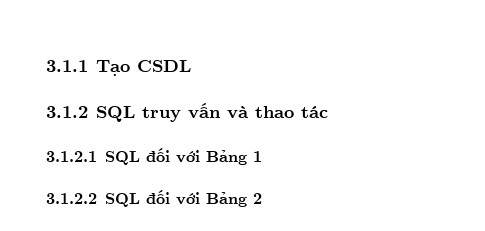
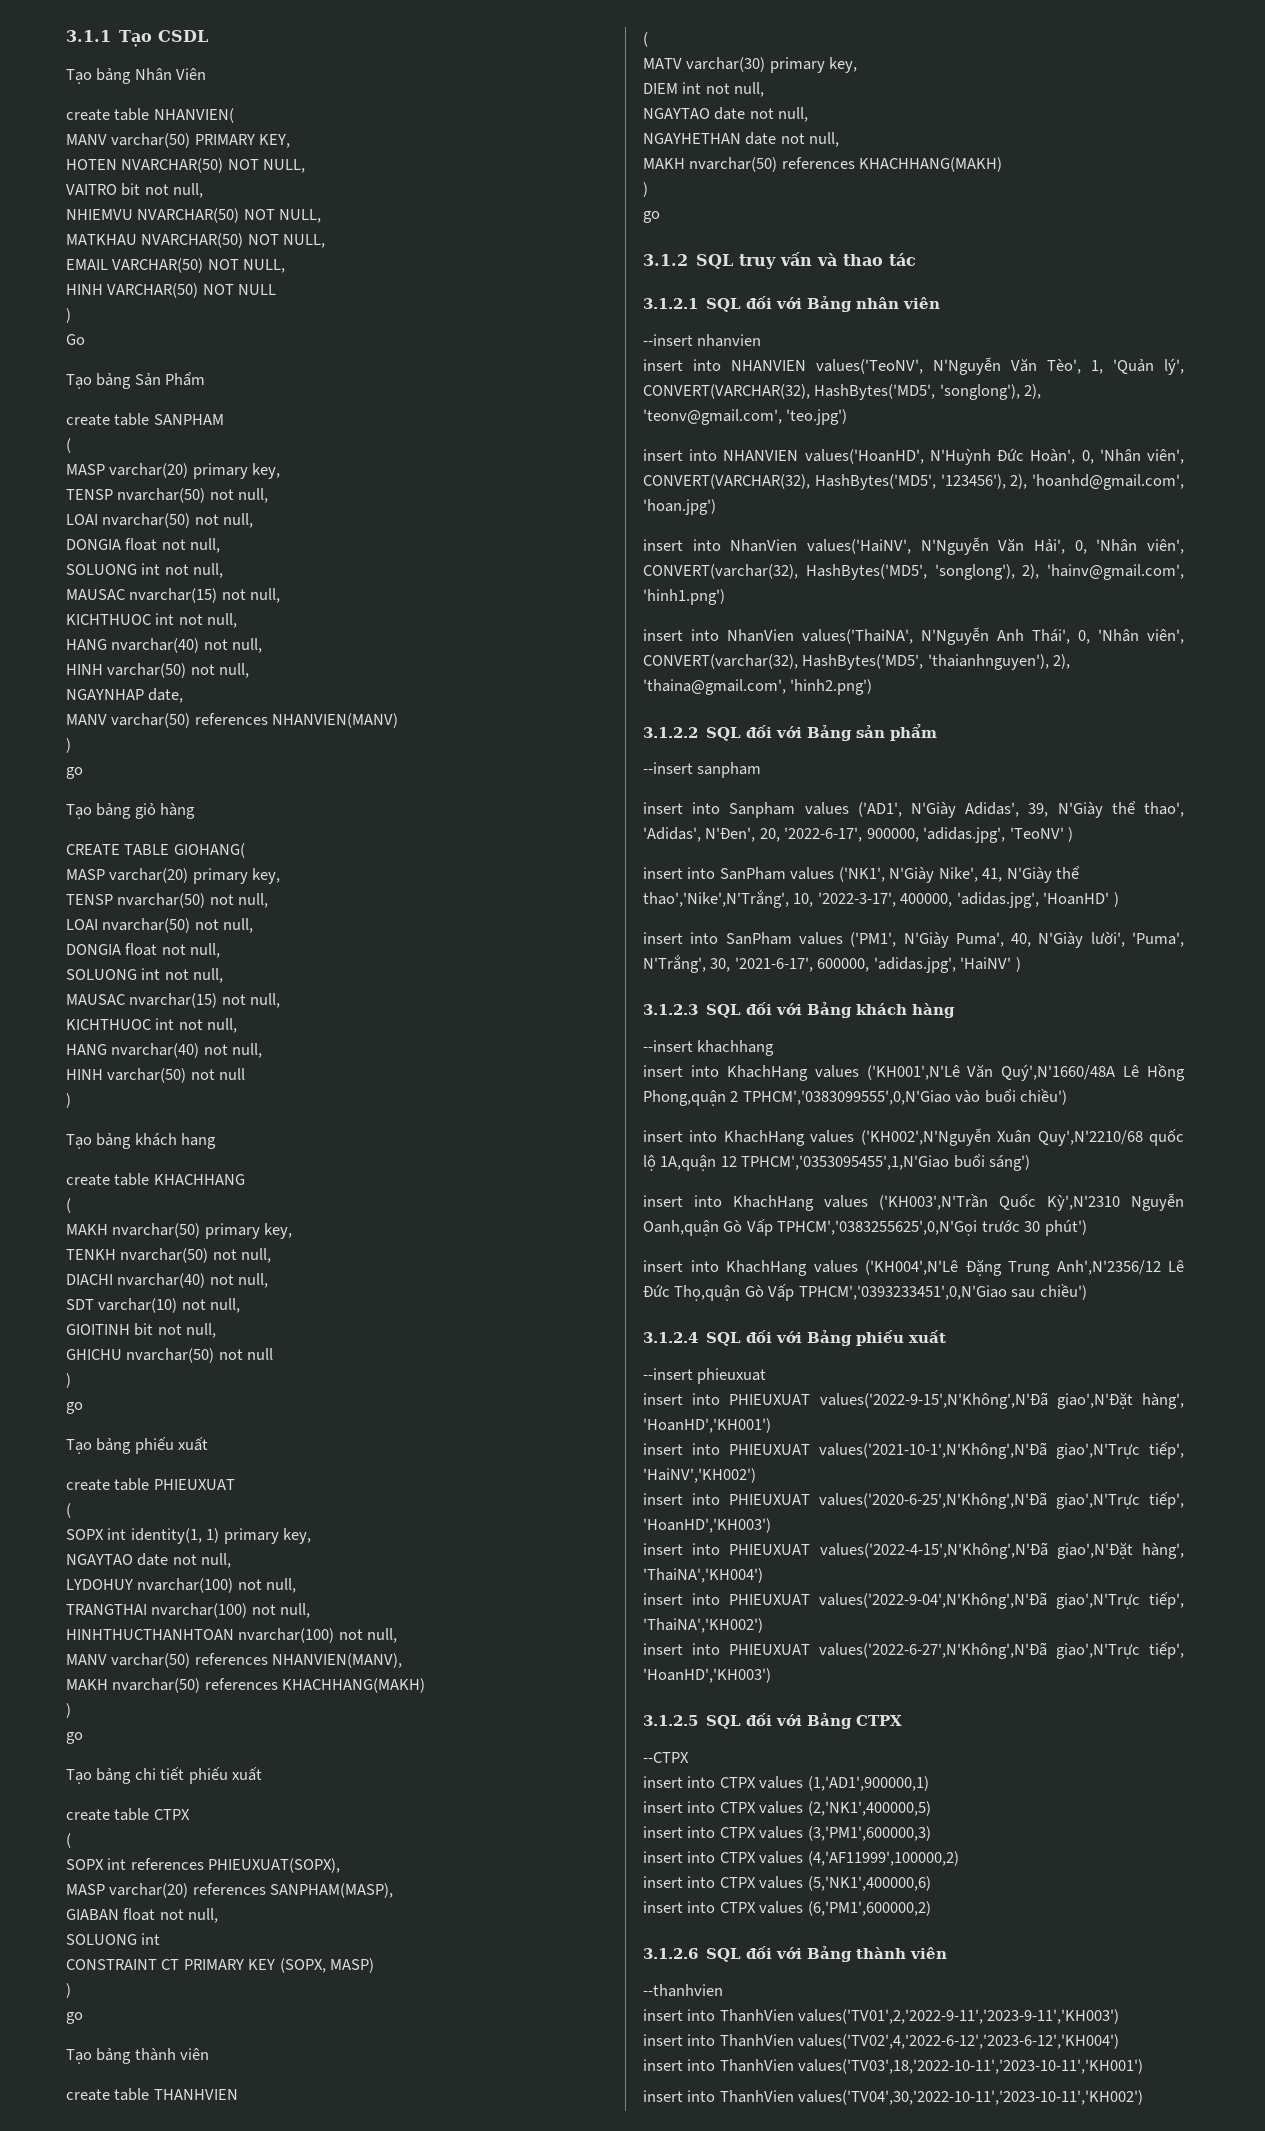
(191, 66) none -> [66,68,207,84] [66,108,234,123] [66,133,291,148] [66,158,306,173] [66,183,204,198] [66,208,322,223] [66,233,326,248] [66,258,286,273] [66,283,277,298] [66,308,71,323] [66,334,85,345] [66,372,206,389] [66,413,224,426] [66,438,71,453] [66,463,281,479] [66,488,269,503] [66,513,254,528] [66,538,221,553] [66,563,224,578] [66,588,281,603] [66,613,238,628] [66,638,263,653] [66,663,250,678] [66,688,184,703] [66,713,399,728] [66,738,71,753] [66,767,83,779] [66,803,196,819] [66,843,245,858] [66,868,281,884] [66,893,269,908] [66,918,254,933] [66,943,221,958] [66,968,224,983] [66,993,281,1008] [66,1018,238,1033] [66,1043,263,1058] [66,1068,246,1083] [66,1093,71,1108] [66,1133,217,1149] [66,1173,245,1186] [66,1198,71,1213] [66,1223,293,1239] [66,1248,272,1263] [66,1273,269,1288] [66,1298,241,1313] [66,1323,217,1338] [66,1348,274,1363] [66,1373,71,1388] [66,1402,83,1414] [66,1437,209,1454] [66,1478,235,1491] [66,1503,71,1518] [66,1528,312,1544] [66,1553,232,1568] [66,1578,297,1593] [66,1603,311,1618] [66,1628,398,1643] [66,1653,403,1668] [66,1678,426,1693] [66,1703,71,1718] [66,1732,83,1744] [66,1767,263,1784] [66,1808,190,1821] [66,1833,71,1848] [66,1858,341,1873] [66,1883,394,1898] [66,1908,219,1923] [66,1933,161,1945] [66,1958,375,1973] [66,1983,71,1998] [66,2012,83,2024] [66,2048,210,2064] [66,2088,238,2101] [643,32,648,47] [643,57,858,73] [643,82,765,97] [643,107,809,122] [643,132,840,147] [643,157,1003,172] [643,182,648,197] [643,211,660,223] // Tạo bảng Nhân Viên // create table NHANVIEN( // MANV varchar(50) PRIMARY KEY, // HOTEN NVARCHAR(50) NOT NULL, // VAITRO bit not null, // NHIEMVU NVARCHAR(50) NOT NULL, // MATKHAU NVARCHAR(50) NOT NULL, // EMAIL VARCHAR(50) NOT NULL, // HINH VARCHAR(50) NOT NULL // ) // Go // Tạo bảng Sản Phẩm // create table SANPHAM // ( // MASP varchar(20) primary key, // TENSP nvarchar(50) not null, // LOAI nvarchar(50) not null, // DONGIA float not null, // SOLUONG int not null, // MAUSAC nvarchar(15) not null, // KICHTHUOC int not null, // HANG nvarchar(40) not null, // HINH varchar(50) not null, // NGAYNHAP date, // MANV varchar(50) references NHANVIEN(MANV) // ) // go // Tạo bảng giỏ hàng // CREATE TABLE GIOHANG( // MASP varchar(20) primary key, // TENSP nvarchar(50) not null, // LOAI nvarchar(50) not null, // DONGIA float not null, // SOLUONG int not null, // MAUSAC nvarchar(15) not null, // KICHTHUOC int not null, // HANG nvarchar(40) not null, // HINH varchar(50) not null // ) // Tạo bảng khách hang // create table KHACHHANG // ( // MAKH nvarchar(50) primary key, // TENKH nvarchar(50) not null, // DIACHI nvarchar(40) not null, // SDT varchar(10) not null, // GIOITINH bit not null, // GHICHU nvarchar(50) not null // ) // go // Tạo bảng phiếu xuất // create table PHIEUXUAT // ( // SOPX int identity(1, 1) primary key, // NGAYTAO date not null, // LYDOHUY nvarchar(100) not null, // TRANGTHAI nvarchar(100) not null, // HINHTHUCTHANHTOAN nvarchar(100) not null, // MANV varchar(50) references NHANVIEN(MANV), // MAKH nvarchar(50) references KHACHHANG(MAKH) // ) // go // Tạo bảng chi tiết phiếu xuất // create table CTPX // ( // SOPX int references PHIEUXUAT(SOPX), // MASP varchar(20) references SANPHAM(MASP), // GIABAN float not null, // SOLUONG int // CONSTRAINT CT PRIMARY KEY (SOPX, MASP) // ) // go // Tạo bảng thành viên // create table THANHVIEN // ( // MATV varchar(30) primary key, // DIEM int not null, // NGAYTAO date not null, // NGAYHETHAN date not null, // MAKH nvarchar(50) references KHACHHANG(MAKH) // ) // go
[253,151,262,162] 1 -> [856,297,941,309] [643,334,762,347] [643,357,1184,375] [643,384,1042,400] [643,409,848,425] [643,448,1184,465] [643,474,1184,490] [643,499,716,515] [643,537,1184,555] [643,564,1184,580] [643,589,725,605] [643,627,1184,645] [643,654,1071,670] [643,679,873,695] nhân viên // --insert nhanvien // insert into NHANVIEN values('TeoNV', N'Nguyễn Văn Tèo', 1, 'Quản lý', CONVERT(VARCHAR(32), HashBytes('MD5', 'songlong'), 2), 'teonv@gmail.com', 'teo.jpg') // insert into NHANVIEN values('HoanHD', N'Huỳnh Đức Hoàn', 0, 'Nhân viên', CONVERT(VARCHAR(32), HashBytes('MD5', '123456'), 2), 'hoanhd@gmail.com', 'hoan.jpg') // insert into NhanVien values('HaiNV', N'Nguyễn Văn Hải', 0, 'Nhân viên', CONVERT(varchar(32), HashBytes('MD5', 'songlong'), 2), 'hainv@gmail.com', 'hinh1.png') // insert into NhanVien values('ThaiNA', N'Nguyễn Anh Thái', 0, 'Nhân viên', CONVERT(varchar(32), HashBytes('MD5', 'thaianhnguyen'), 2), 'thaina@gmail.com', 'hinh2.png')
[253,193,262,204] 2 -> [856,724,938,741] [643,762,762,778] [643,801,1184,818] [643,827,1074,843] [643,866,1080,883] [643,890,1119,908] [643,932,1184,948] [643,955,1021,973] [643,1002,956,1018] [643,1040,775,1056] [643,1064,1185,1081] [643,1089,1068,1106] [643,1128,1184,1146] [643,1154,1031,1171] [643,1193,1184,1211] [643,1219,1087,1236] [643,1259,1184,1276] [643,1284,1087,1301] [643,1330,947,1346] [643,1368,767,1384] [643,1392,1184,1409] [643,1418,771,1433] [643,1442,1184,1459] [643,1468,756,1483] [643,1492,1184,1509] [643,1518,771,1533] [643,1542,1184,1559] [643,1568,763,1583] [643,1592,1184,1609] [643,1618,763,1633] [643,1642,1184,1659] [643,1668,771,1683] [643,1713,903,1729] [643,1752,689,1763] [643,1776,929,1791] [643,1801,931,1816] [643,1826,931,1841] [643,1851,959,1866] [643,1876,931,1891] [643,1901,931,1916] [643,1946,948,1962] [643,1984,723,1997] [643,2009,1120,2024] [643,2034,1120,2049] [643,2059,1144,2074] [643,2090,1144,2105] sản phẩm // --insert sanpham // insert into Sanpham values ('AD1', N'Giày Adidas', 39, N'Giày thể thao', 'Adidas', N'Đen', 20, '2022-6-17', 900000, 'adidas.jpg', 'TeoNV' ) // insert into SanPham values ('NK1', N'Giày Nike', 41, N'Giày thể thao','Nike',N'Trắng', 10, '2022-3-17', 400000, 'adidas.jpg', 'HoanHD' ) // insert into SanPham values ('PM1', N'Giày Puma', 40, N'Giày lười', 'Puma', N'Trắng', 30, '2021-6-17', 600000, 'adidas.jpg', 'HaiNV' ) // 3.1.2.3 SQL đối với Bảng khách hàng // --insert khachhang // insert into KhachHang values ('KH001',N'Lê Văn Quý',N'1660/48A Lê Hồng Phong,quận 2 TPHCM','0383099555',0,N'Giao vào buổi chiều') // insert into KhachHang values ('KH002',N'Nguyễn Xuân Quy',N'2210/68 quốc lộ 1A,quận 12 TPHCM','0353095455',1,N'Giao buổi sáng') // insert into KhachHang values ('KH003',N'Trần Quốc Kỳ',N'2310 Nguyễn Oanh,quận Gò Vấp TPHCM','0383255625',0,N'Gọi trước 30 phút') // insert into KhachHang values ('KH004',N'Lê Đặng Trung Anh',N'2356/12 Lê Đức Thọ,quận Gò Vấp TPHCM','0393233451',0,N'Giao sau chiều') // 3.1.2.4 SQL đối với Bảng phiếu xuất // --insert phieuxuat // insert into PHIEUXUAT values('2022-9-15',N'Không',N'Đã giao',N'Đặt hàng', 'HoanHD','KH001') // insert into PHIEUXUAT values('2021-10-1',N'Không',N'Đã giao',N'Trực tiếp', 'HaiNV','KH002') // insert into PHIEUXUAT values('2020-6-25',N'Không',N'Đã giao',N'Trực tiếp', 'HoanHD','KH003') // insert into PHIEUXUAT values('2022-4-15',N'Không',N'Đã giao',N'Đặt hàng', 'ThaiNA','KH004') // insert into PHIEUXUAT values('2022-9-04',N'Không',N'Đã giao',N'Trực tiếp', 'ThaiNA','KH002') // insert into PHIEUXUAT values('2022-6-27',N'Không',N'Đã giao',N'Trực tiếp', 'HoanHD','KH003') // 3.1.2.5 SQL đối với Bảng CTPX // --CTPX // insert into CTPX values (1,'AD1',900000,1) // insert into CTPX values (2,'NK1',400000,5) // insert into CTPX values (3,'PM1',600000,3) // insert into CTPX values (4,'AF11999',100000,2) // insert into CTPX values (5,'NK1',400000,6) // insert into CTPX values (6,'PM1',600000,2) // 3.1.2.6 SQL đối với Bảng thành viên // --thanhvien // insert into ThanhVien values('TV01',2,'2022-9-11','2023-9-11','KH003') // insert into ThanhVien values('TV02',4,'2022-6-12','2023-6-12','KH004') // insert into ThanhVien values('TV03',18,'2022-10-11','2023-10-11','KH001') // insert into ThanhVien values('TV04',30,'2022-10-11','2023-10-11','KH002')

